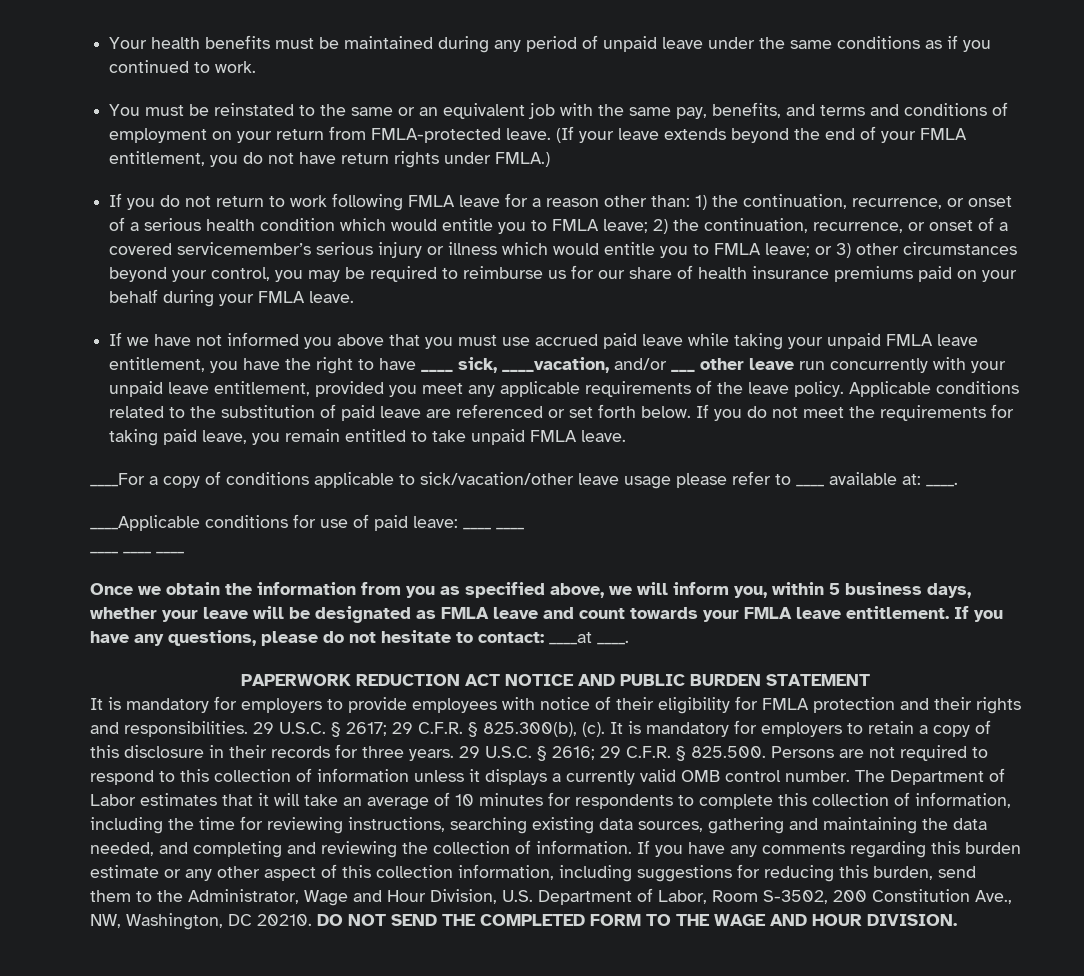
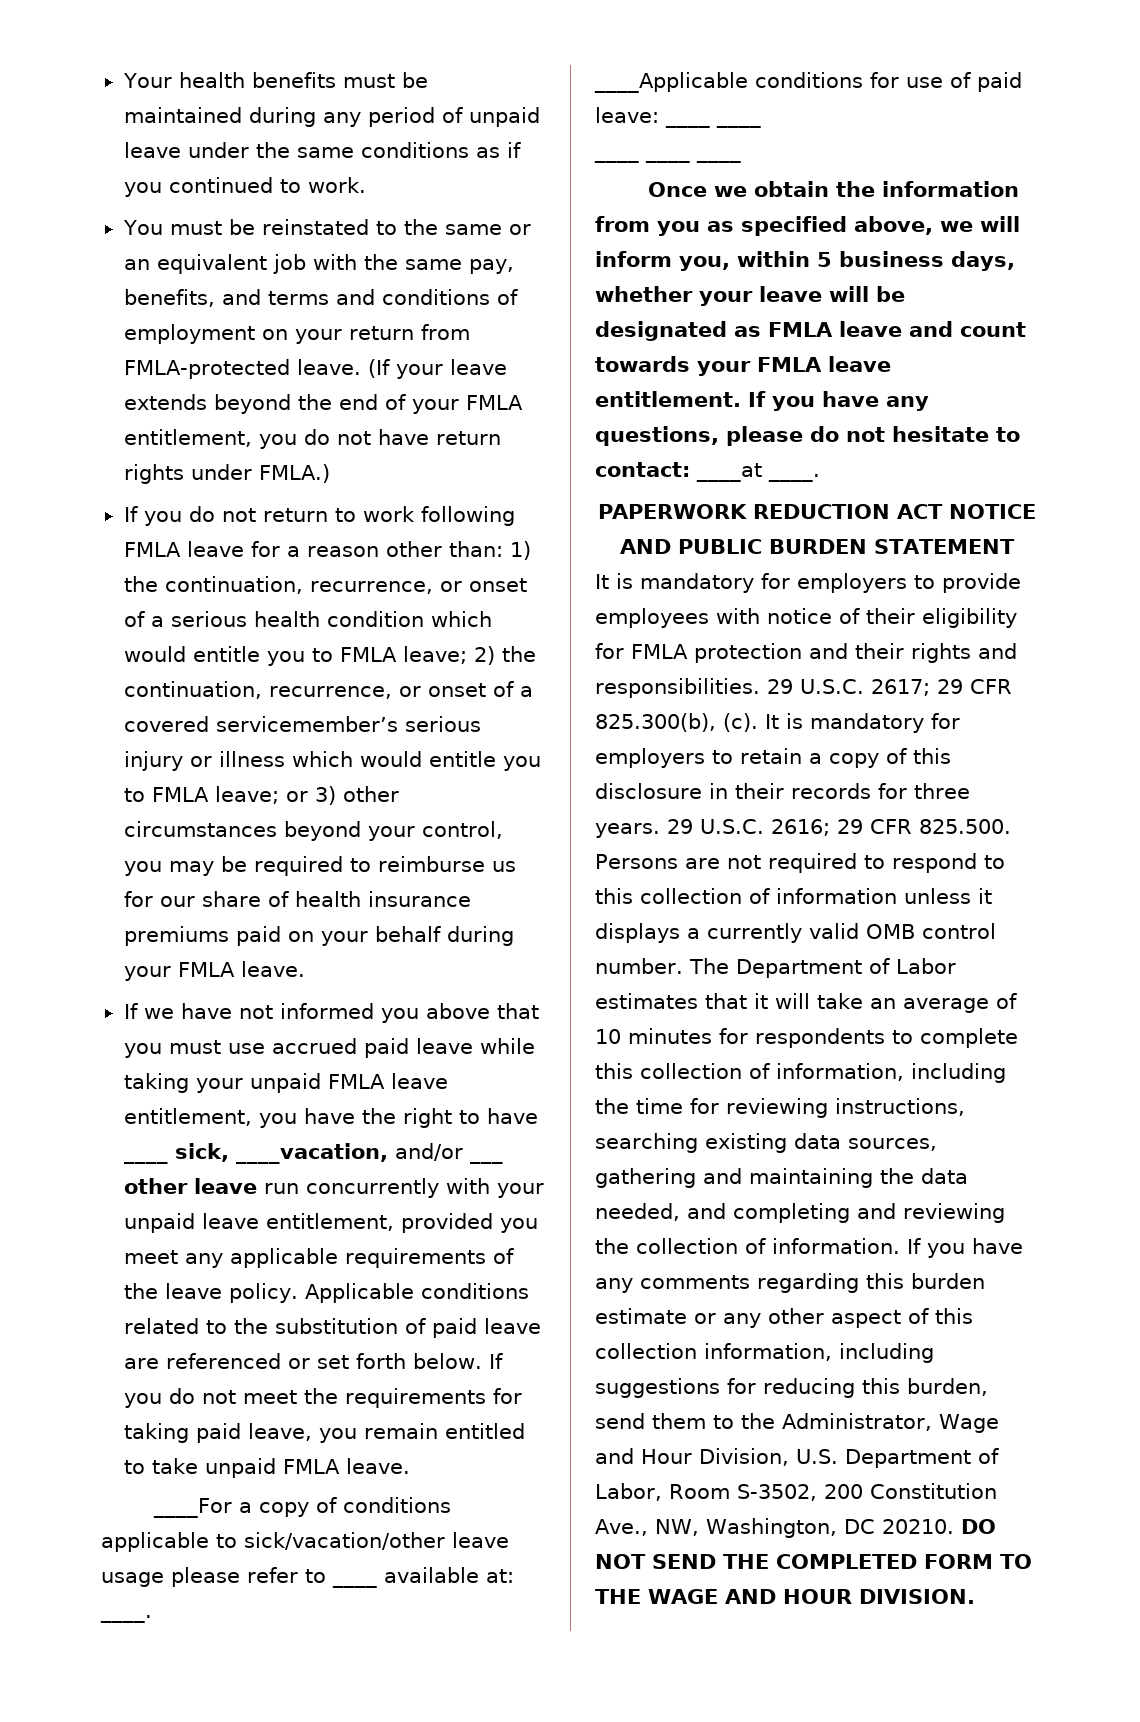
[331,722,341,737] § -> (864, 686) none
[418,722,478,737] C.F.R. § -> [970,679,1012,694] CFR
[537,746,547,761] § -> (764, 826) none
[626,746,686,761] C.F.R. § -> [870,819,912,834] CFR

